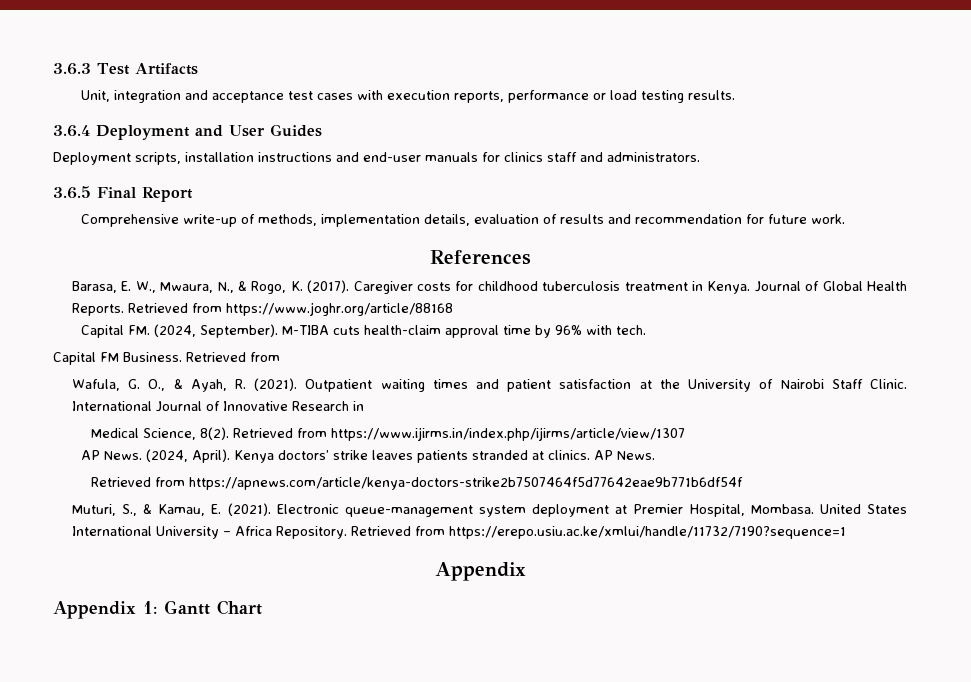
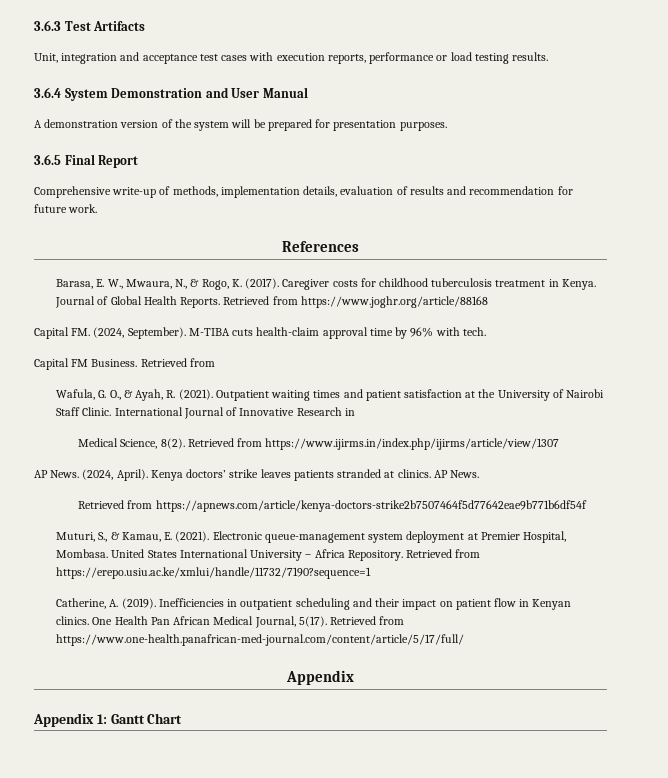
[96,124,322,140] [53,152,700,165] Deployment and User Guides // Deployment scripts, installation instructions and end-user manuals for clinics staff and administrators. -> [64,87,308,101] [34,119,447,131] System Demonstration and User Manual // A demonstration version of the system will be prepared for presentation purposes.
(846, 532) none -> [56,598,572,610] [56,616,405,628] [56,634,465,646] // Catherine, A. (2019). Inefficiencies in outpatient scheduling and their impact on patient flow in Kenyan clinics. One Health Pan African Medical Journal, 5(17). Retrieved from https://www.one-health.panafrican-med-journal.com/content/article/5/17/full/

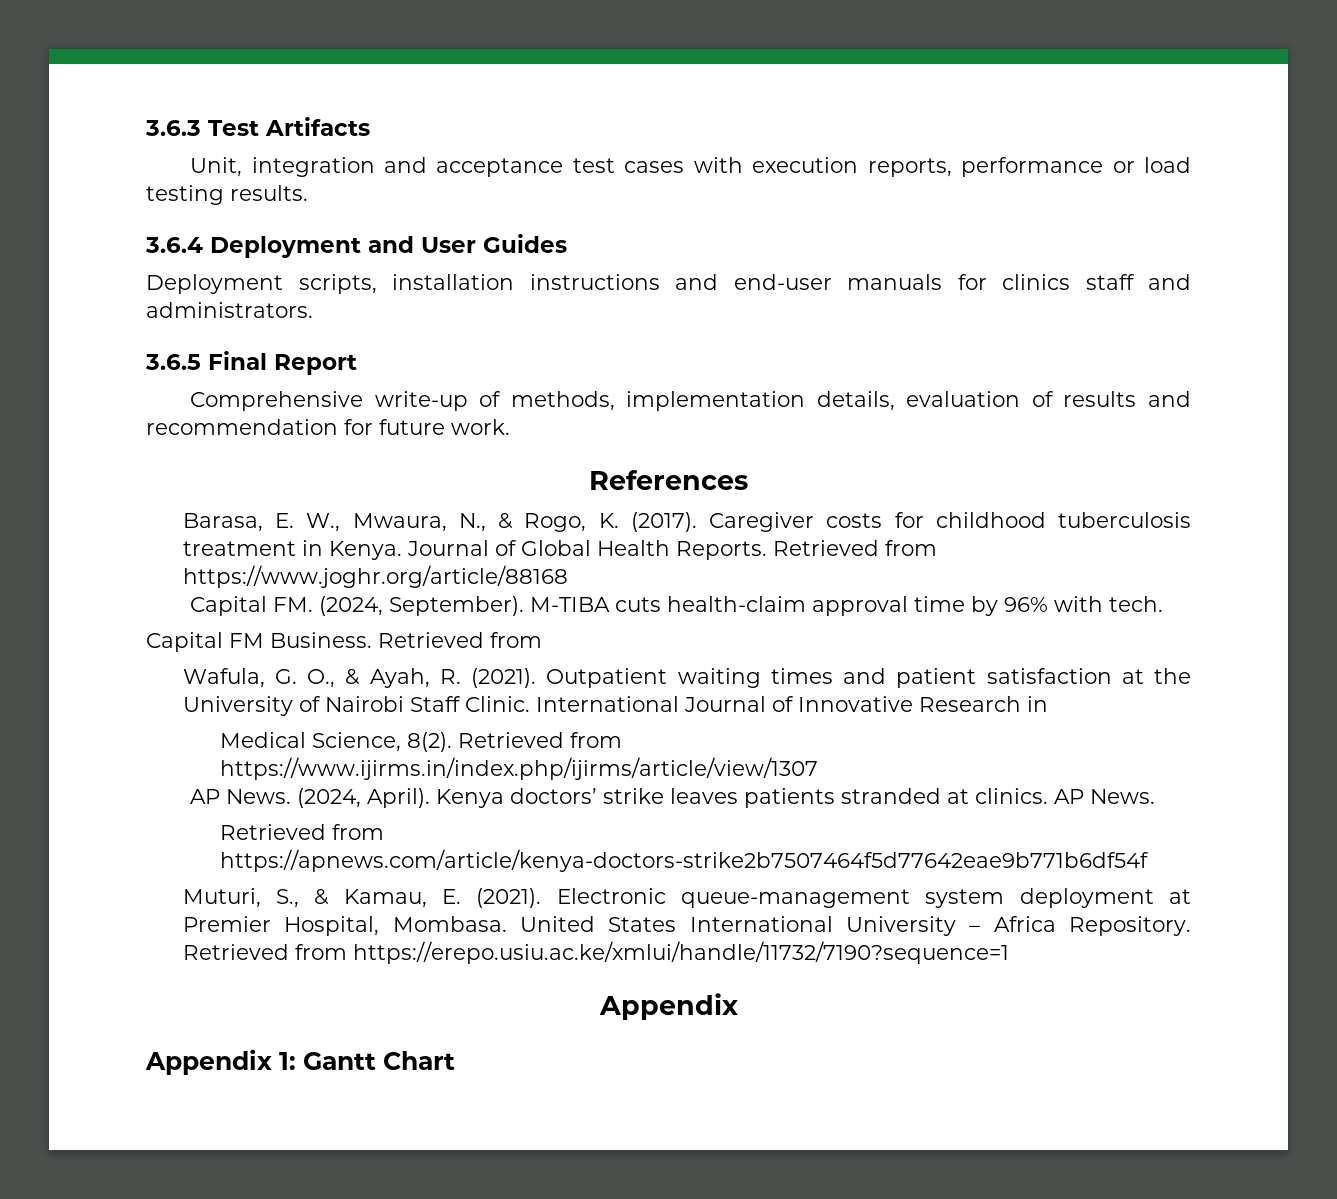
[64,87,308,101] [34,119,447,131] System Demonstration and User Manual // A demonstration version of the system will be prepared for presentation purposes. -> [210,234,567,258] [146,274,1191,294] [146,302,313,318] Deployment and User Guides // Deployment scripts, installation instructions and end-user manuals for clinics staff and administrators.
[56,598,572,610] [56,616,405,628] [56,634,465,646] // Catherine, A. (2019). Inefficiencies in outpatient scheduling and their impact on patient flow in Kenyan clinics. One Health Pan African Medical Journal, 5(17). Retrieved from https://www.one-health.panafrican-med-journal.com/content/article/5/17/full/ -> (1009, 952) none

